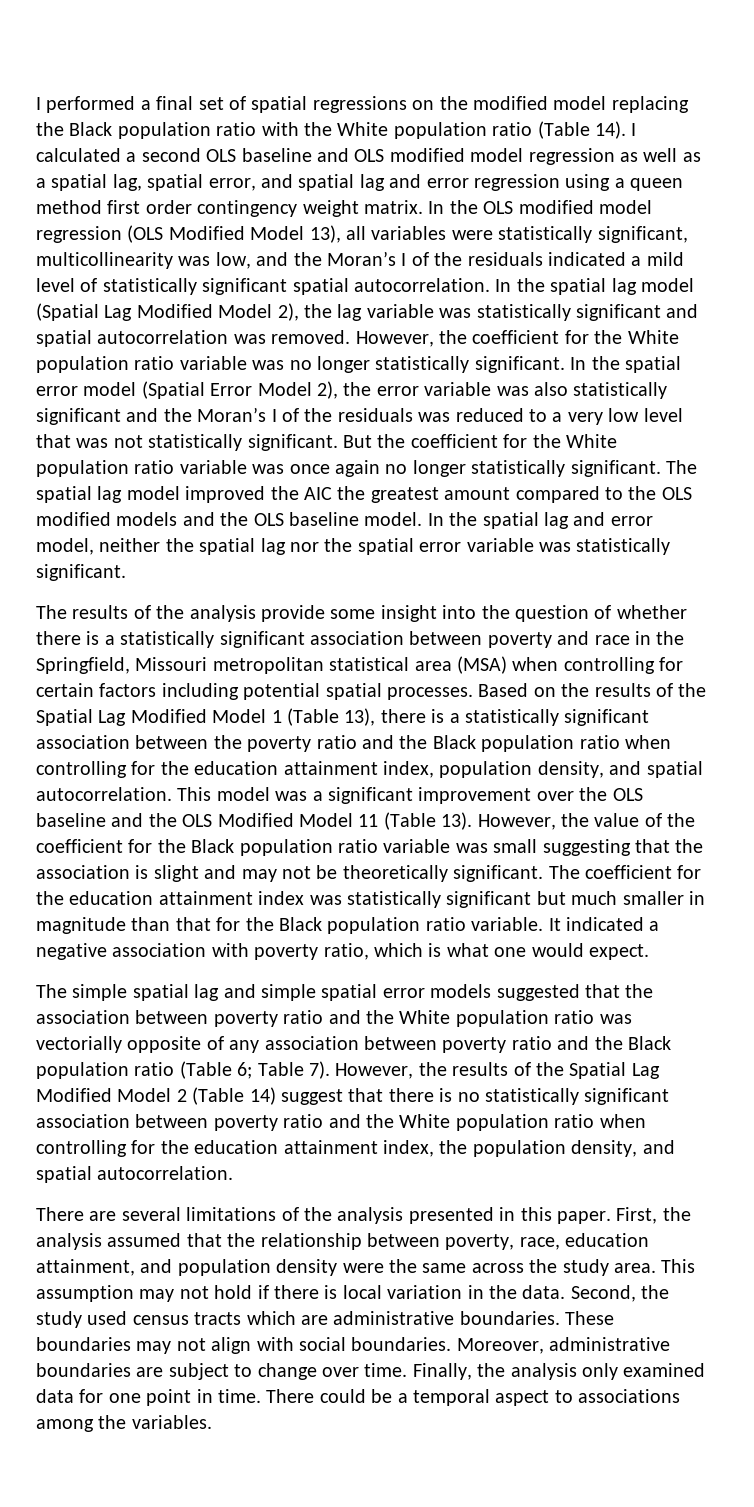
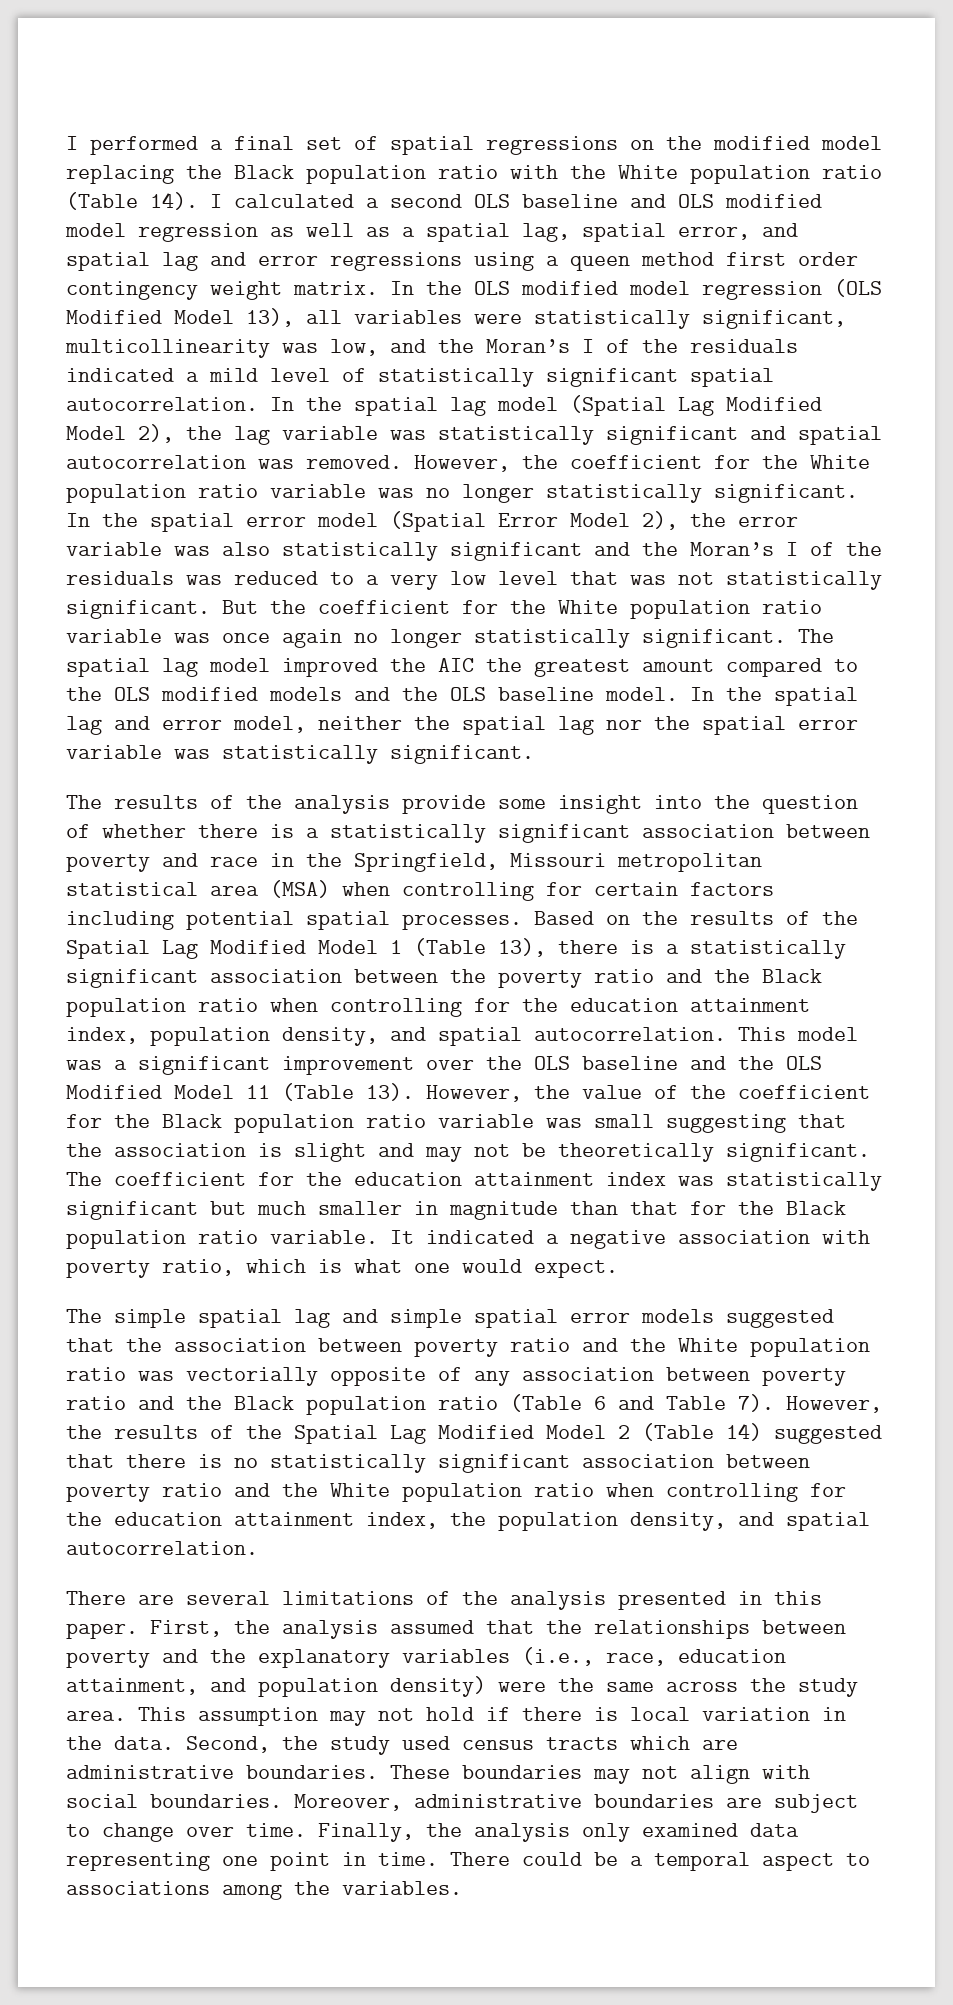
[473,174,560,191] regression -> [330,252,462,271] regressions
[237,1062,253,1079] 6; -> [594,1396,654,1410] 6 and
[281,1089,343,1105] suggest -> [774,1425,882,1444] suggested
[260,1233,515,1250] relationship between poverty, -> [594,1620,846,1639] [66,1647,594,1668] relationships between poverty and the explanatory variables (i.e.,
[276,1259,338,1276] density -> [390,1676,486,1697] density)
[79,1389,104,1403] for -> [66,1852,210,1871] representing

